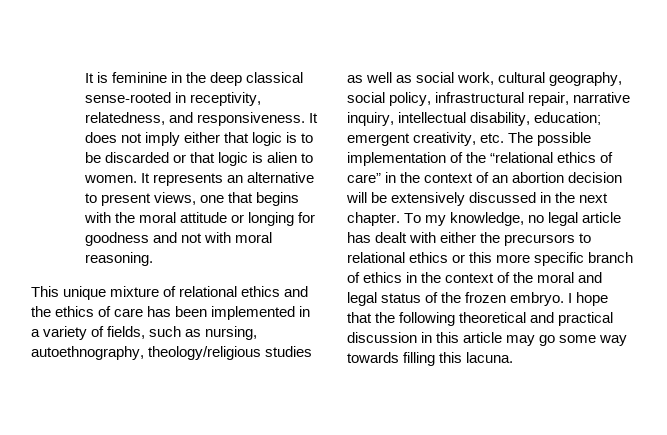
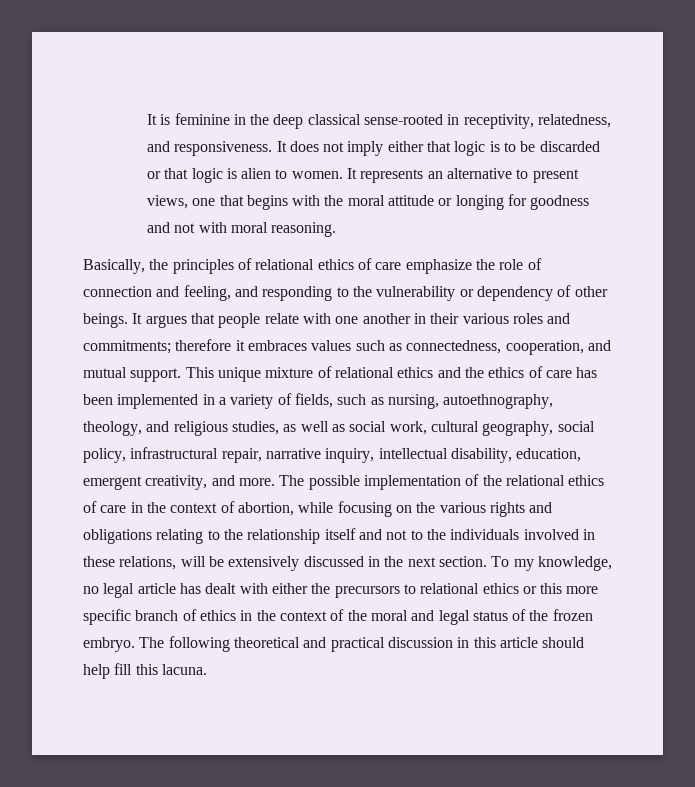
(153, 259) none -> [83,258,542,274] [83,285,608,301] [83,313,571,328] [83,339,611,355] [83,367,182,382] Basically, the principles of relational ethics of care emphasize the role of connection and feeling, and responding to the vulnerability or dependency of other beings. It argues that people relate with one another in their various roles and commitments; therefore it embraces values such as connectedness, cooperation, and mutual support.
[148,346,313,360] theology/religious studies -> [83,421,279,436] theology, and religious studies,
[534,112,602,125] education; -> [516,448,582,462] education,
[480,133,505,143] etc. -> [211,475,275,486] and more.
[490,152,614,163] [347,172,623,183] “relational ethics of care” in the context of an abortion decision -> [505,475,605,486] [83,501,553,517] [83,528,595,544] [83,556,177,570] relational ethics of care in the context of abortion, while focusing on the various rights and obligations relating to the relationship itself and not to the individuals involved in these relations,
[347,212,400,226] chapter. -> [438,556,487,567] section.
[568,292,609,306] [347,312,396,323] I hope that the -> [139,637,165,648] The
[506,335,628,346] [347,352,436,366] may go some way towards filling -> [542,637,585,648] [83,663,133,679] should help fill

